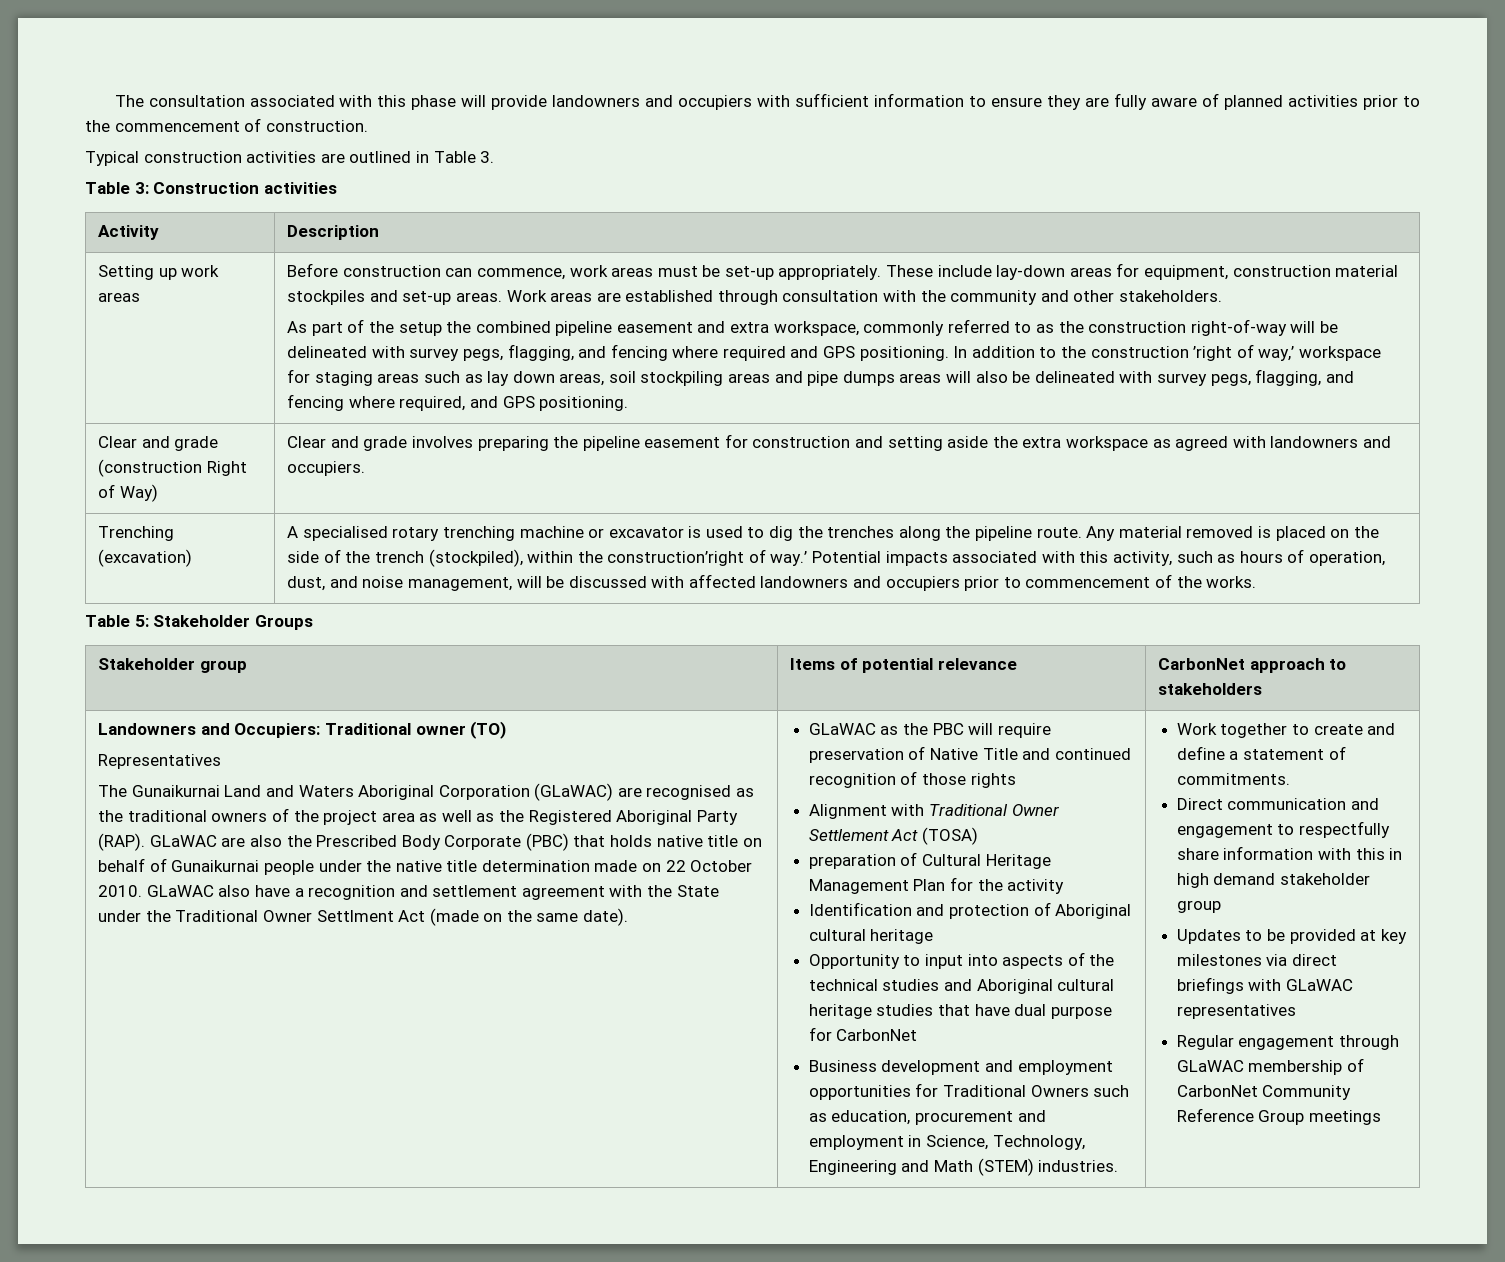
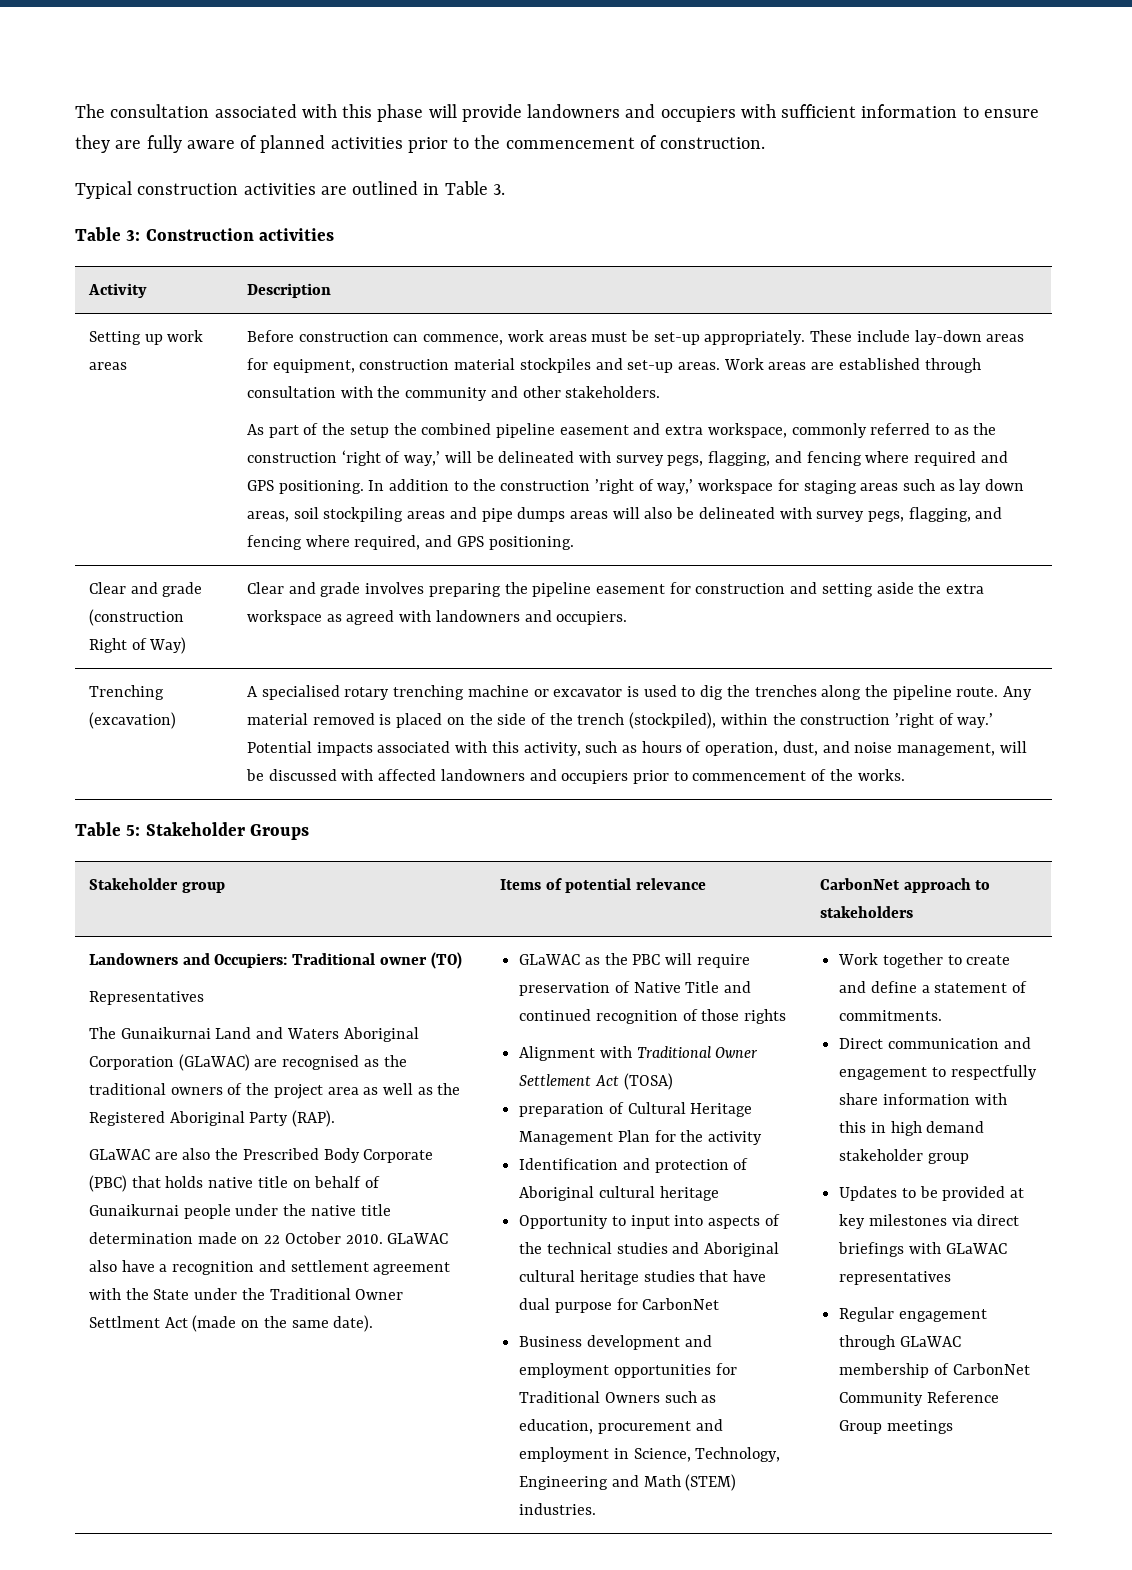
[1190,319,1287,336] right-of-way -> [341,450,441,466] ‘right of way,’
[607,551,745,566] construction’right -> [800,713,935,728] construction ’right
(146, 842) none -> (336, 1118) //

